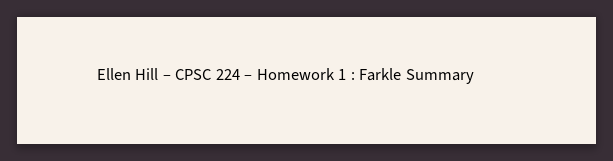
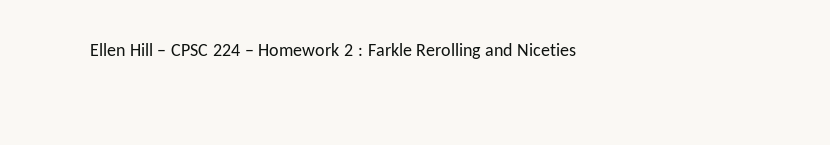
[338,69,347,80] 1 -> [344,44,354,56] 2
[405,69,474,84] Summary -> [416,43,576,59] Rerolling and Niceties

